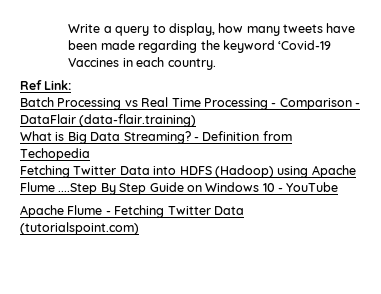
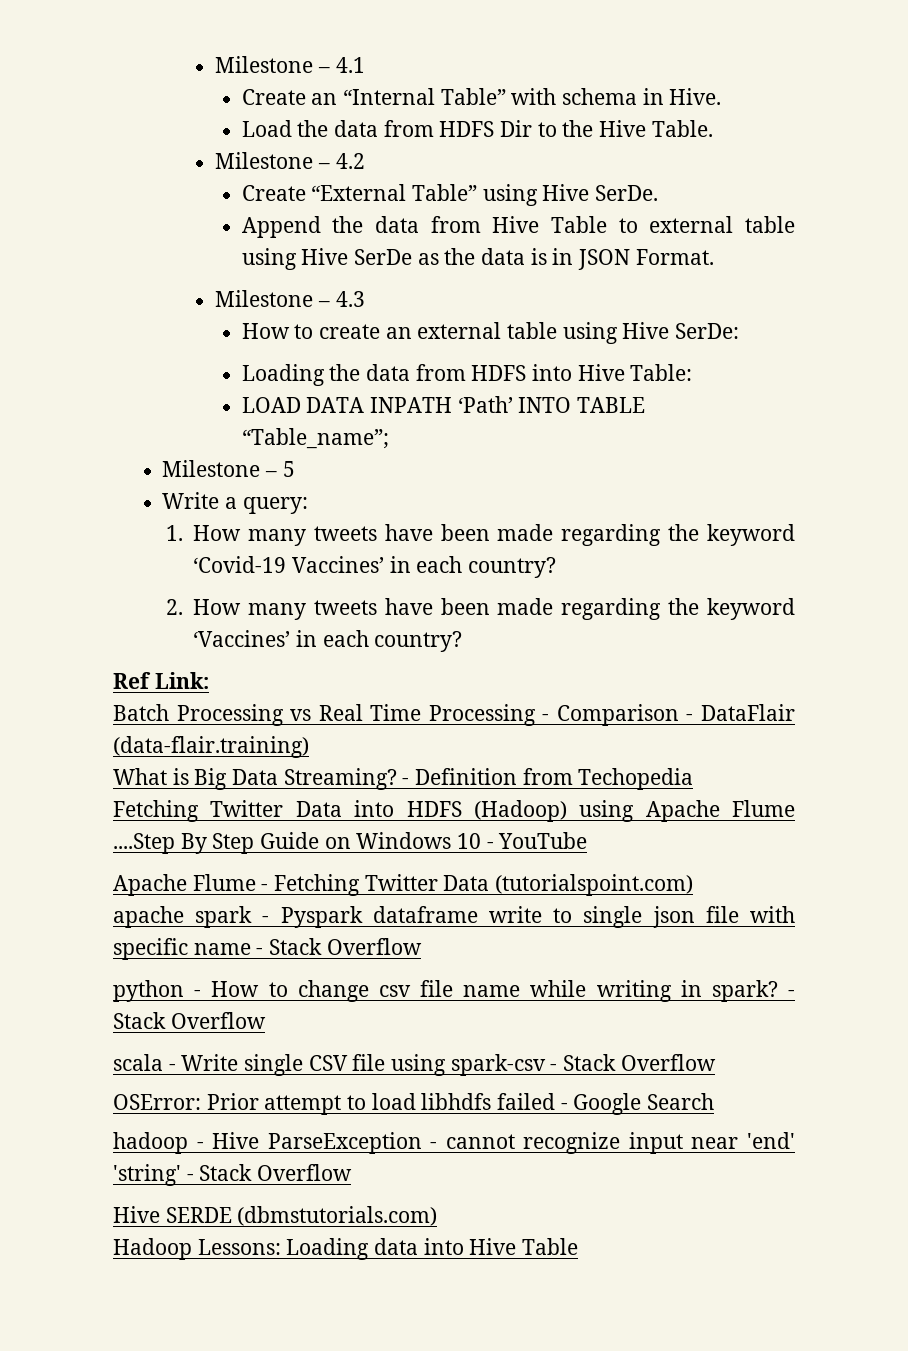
[68,23,244,36] Write a query to display, how -> [215,56,365,73] [241,88,722,105] [241,120,713,137] [215,152,365,169] [241,184,658,206] [241,216,795,238] [241,248,714,270] [215,290,365,307] [241,322,739,344] [241,364,693,386] [241,396,645,413] [241,428,389,449] [162,460,295,477] [162,492,308,514] [165,525,242,541] Milestone – 4.1 // Create an “Internal Table” with schema in Hive. // Load the data from HDFS Dir to the Hive Table. // Milestone – 4.2 // Create “External Table” using Hive SerDe. // Append the data from Hive Table to external table using Hive SerDe as the data is in JSON Format. // Milestone – 4.3 // How to create an external table using Hive SerDe: // Loading the data from HDFS into Hive Table: // LOAD DATA INPATH ‘Path’ INTO TABLE “Table_name”; // Milestone – 5 // Write a query: // 1. How
[68,57,216,70] Vaccines in each country. -> [291,556,556,578] [165,598,795,620] [193,630,463,652] Vaccines’ in each country? // 2. How many tweets have been made regarding the keyword ‘Vaccines’ in each country?
(139, 228) none -> [113,906,795,928] [113,938,422,960] [113,980,795,1002] [113,1012,266,1029] [113,1054,716,1076] [113,1093,715,1115] [113,1132,795,1154] [113,1164,353,1186] [113,1206,438,1226] [113,1238,579,1260] // apache spark - Pyspark dataframe write to single json file with specific name - Stack Overflow // python - How to change csv file name while writing in spark? - Stack Overflow // scala - Write single CSV file using spark-csv - Stack Overflow // OSError: Prior attempt to load libhdfs failed - Google Search // hadoop - Hive ParseException - cannot recognize input near 'end' 'string' - Stack Overflow // Hive SERDE (dbmstutorials.com) // Hadoop Lessons: Loading data into Hive Table

